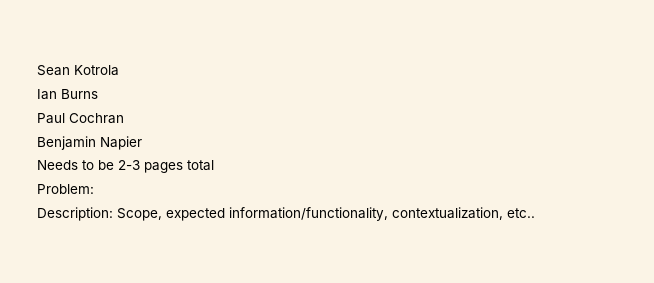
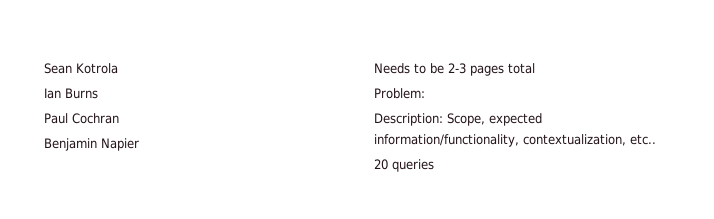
(535, 213) none -> [374,159,434,172] // 20 queries

